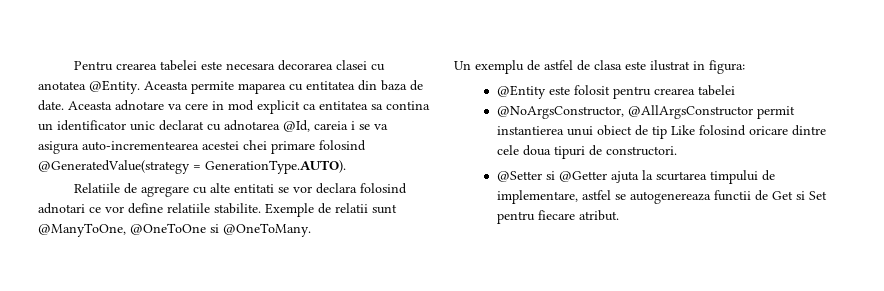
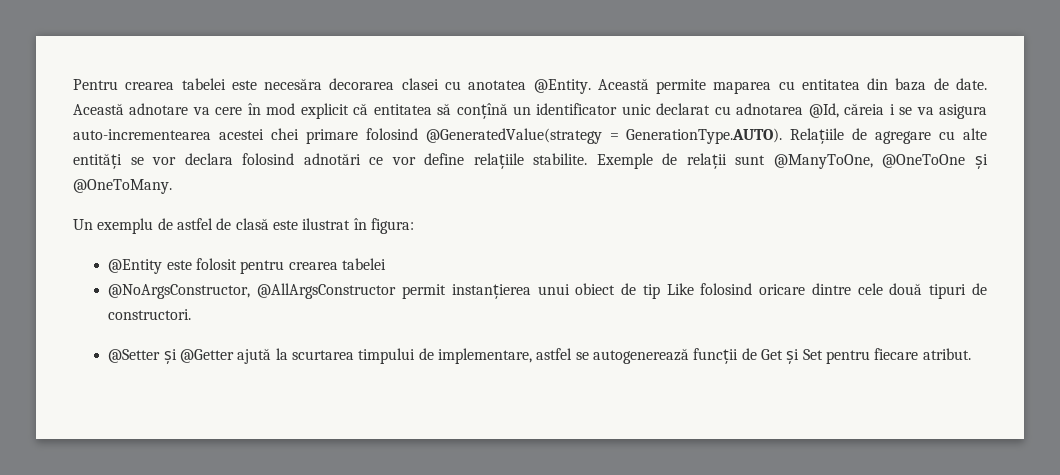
[225,63,275,70] necesara -> [264,78,323,90] necesăra
[144,81,188,90] Aceasta -> [597,78,649,90] Această
[68,101,112,110] Aceasta -> [73,103,124,115] Această
[212,101,224,110] in -> [247,103,261,115] în
[303,101,430,110] ca entitatea sa contina -> [353,103,508,119] că entitatea să conțînă
[314,121,348,130] careia -> [844,103,885,115] căreia
[73,183,120,193] // Relatiile -> [790,128,845,144] Relațiile
[233,184,274,193] entitati -> [73,153,122,169] entități
[38,203,85,214] adnotari -> [303,153,361,165] adnotări
[167,203,210,213] relatiile -> [473,153,524,169] relațiile
[335,203,368,213] relatii -> [686,153,727,169] relații
[210,224,219,233] si -> [975,154,988,169] și
[594,60,622,70] clasa -> [235,218,269,230] clasă
[693,61,705,70] in -> [353,218,367,230] în
[496,126,564,135] instantierea -> [451,284,531,299] instanțierea
[522,145,551,156] doua -> [889,283,923,295] două
[545,171,639,183] si @Getter ajuta -> [163,348,272,364] și @Getter ajută
[629,190,751,204] autogenereaza functii -> [592,348,739,364] autogenerează funcții
[795,191,805,200] si -> [786,349,800,364] și

